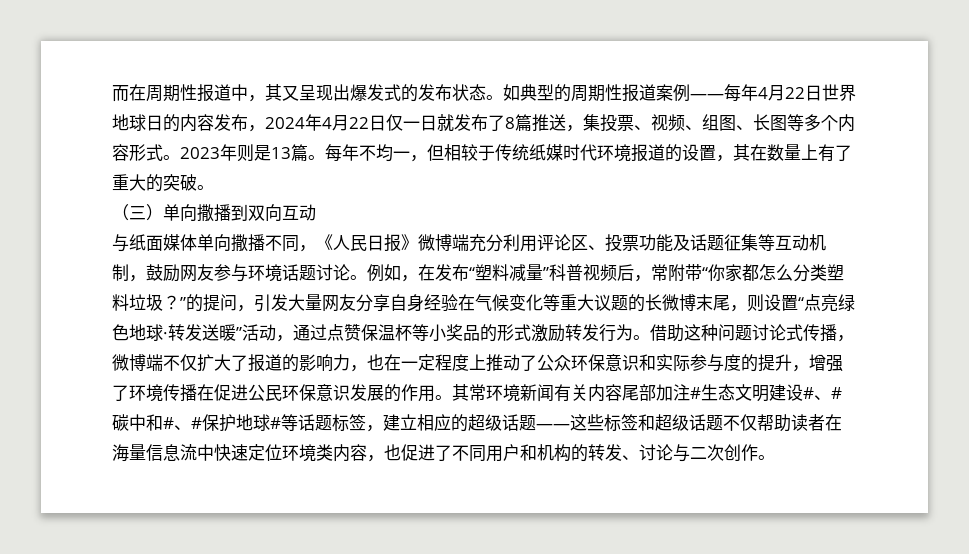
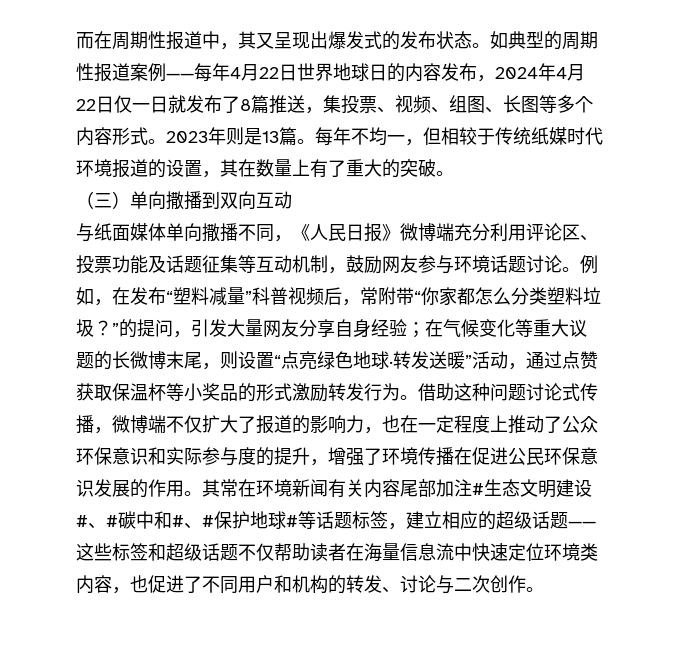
(458, 303) none -> [407,322,425,338] ；
(361, 332) none -> [76,383,112,401] 获取
(486, 392) none -> [238,479,256,497] 在

